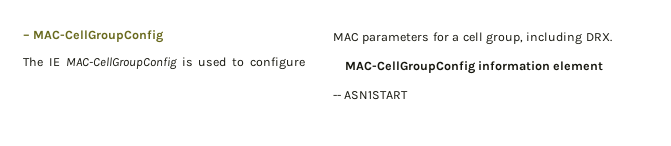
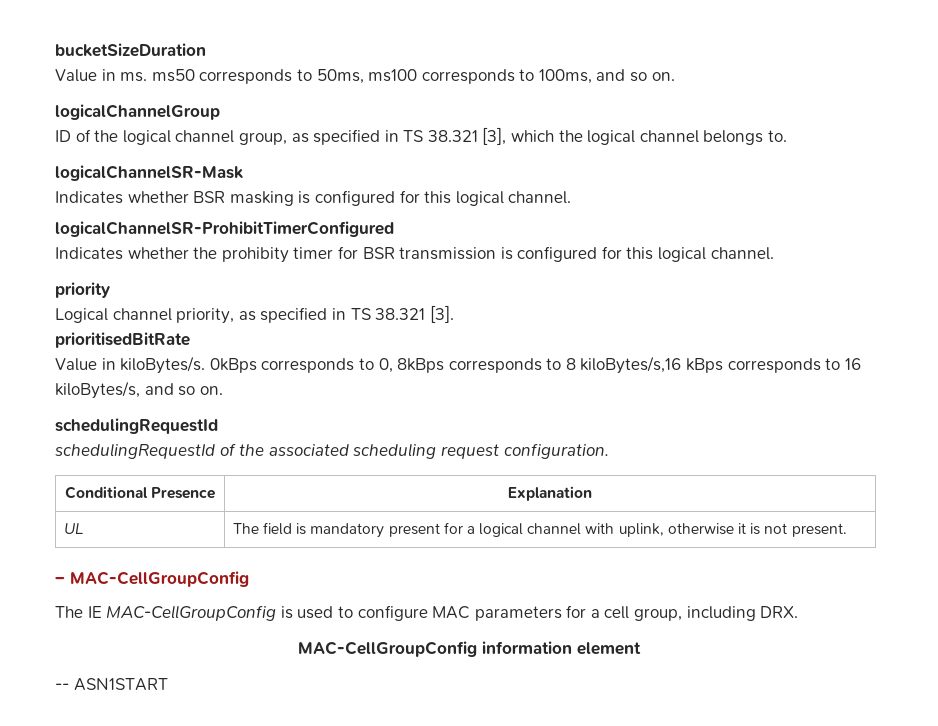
(23, 36) none -> [55,43,206,57] [55,69,675,84] [55,104,220,120] [55,127,788,145] [55,165,243,181] [55,190,572,206] [55,221,394,237] [55,246,774,263] [55,282,110,298] [55,305,454,324] [55,332,190,348] [55,356,861,374] [55,381,223,399] [55,418,218,434] [55,443,609,459] [64,486,216,499] [508,486,592,501] [63,523,83,534] [232,522,847,538] bucketSizeDuration // Value in ms. ms50 corresponds to 50ms, ms100 corresponds to 100ms, and so on. // logicalChannelGroup // ID of the logical channel group, as specified in TS 38.321 [3], which the logical channel belongs to. // logicalChannelSR-Mask // Indicates whether BSR masking is configured for this logical channel. // logicalChannelSR-ProhibitTimerConfigured // Indicates whether the prohibity timer for BSR transmission is configured for this logical channel. // priority // Logical channel priority, as specified in TS 38.321 [3]. // prioritisedBitRate // Value in kiloBytes/s. 0kBps corresponds to 0, 8kBps corresponds to 8 kiloBytes/s,16 kBps corresponds to 16 kiloBytes/s, and so on. // schedulingRequestId // schedulingRequestId of the associated scheduling request configuration. // Conditional Presence | Explanation // UL | The field is mandatory present for a logical channel with uplink, otherwise it is not present. //

